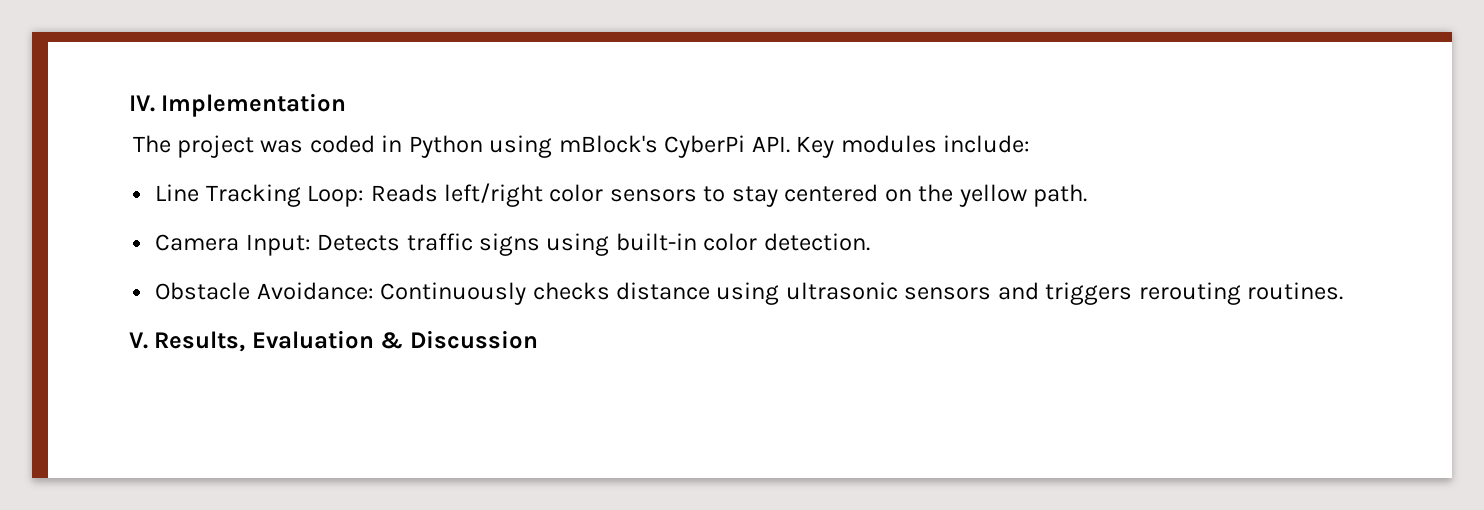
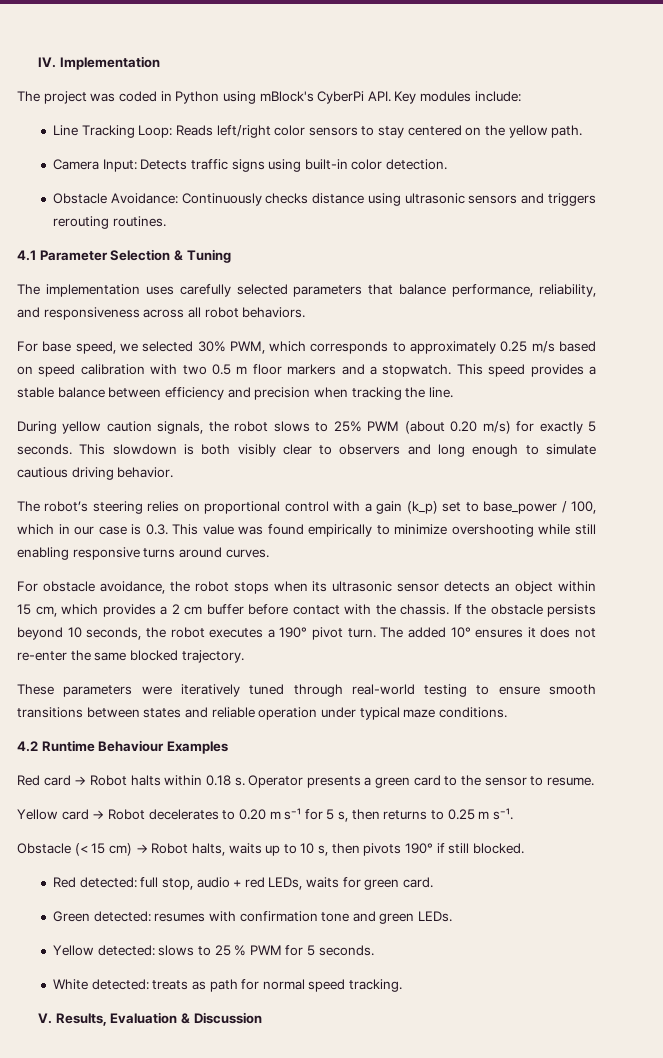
(1344, 291) none -> [17,249,231,263] [17,284,597,297] [17,307,306,320] [17,341,596,354] [17,364,596,377] [17,387,453,400] [17,421,596,434] [17,444,597,457] [17,467,174,480] [17,501,597,514] [17,524,596,537] [17,547,269,560] [17,581,596,594] [17,604,596,617] [17,627,596,640] [17,650,244,663] [17,684,596,697] [17,707,507,720] [17,740,228,754] [17,775,594,788] [17,808,513,822] [17,843,524,856] [52,877,434,890] [52,911,453,924] [52,945,374,956] [52,979,403,992] // 4.1 Parameter Selection & Tuning // The implementation uses carefully selected parameters that balance performance, reliability, and responsiveness across all robot behaviors. // For base speed, we selected 30% PWM, which corresponds to approximately 0.25 m/s based on speed calibration with two 0.5 m floor markers and a stopwatch. This speed provides a stable balance between efficiency and precision when tracking the line. // During yellow caution signals, the robot slows to 25% PWM (about 0.20 m/s) for exactly 5 seconds. This slowdown is both visibly clear to observers and long enough to simulate cautious driving behavior. // The robot’s steering relies on proportional control with a gain (k_p) set to base_power / 100, which in our case is 0.3. This value was found empirically to minimize overshooting while still enabling responsive turns around curves. // For obstacle avoidance, the robot stops when its ultrasonic sensor detects an object within 15 cm, which provides a 2 cm buffer before contact with the chassis. If the obstacle persists beyond 10 seconds, the robot executes a 190° pivot turn. The added 10° ensures it does not re-enter the same blocked trajectory. // These parameters were iteratively tuned through real-world testing to ensure smooth transitions between states and reliable operation under typical maze conditions. // 4.2 Runtime Behaviour Examples // Red card → Robot halts within 0.18 s. Operator presents a green card to the sensor to resume. // Yellow card → Robot decelerates to 0.20 m s⁻¹ for 5 s, then returns to 0.25 m s⁻¹. // Obstacle (< 15 cm) → Robot halts, waits up to 10 s, then pivots 190° if still blocked. // Red detected: full stop, audio + red LEDs, waits for green card. // Green detected: resumes with confirmation tone and green LEDs. // Yellow detected: slows to 25 % PWM for 5 seconds. // White detected: treats as path for normal speed tracking.

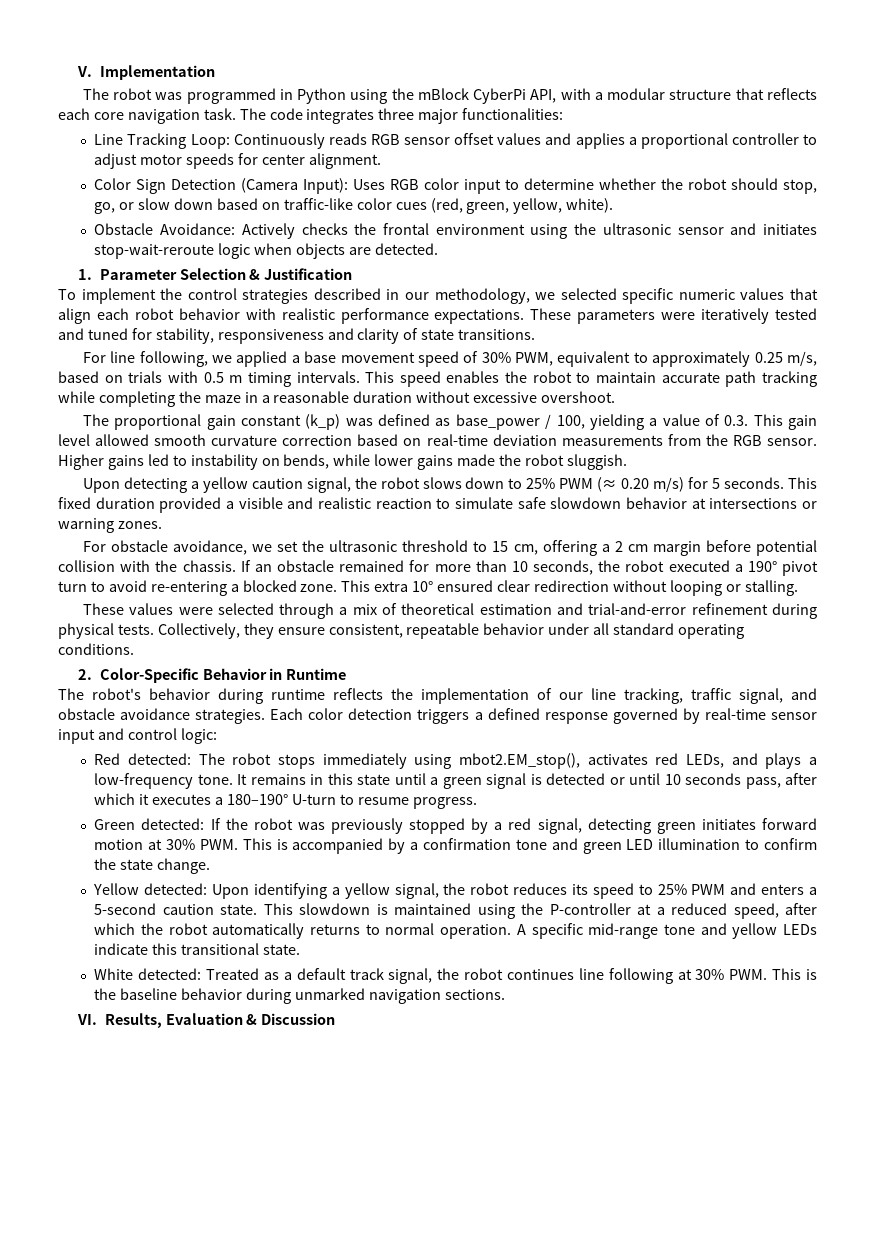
[38,57,57,68] IV. -> [77,66,93,77] V.
[43,91,521,104] [52,125,583,138] [52,159,448,172] [52,193,596,206] [52,216,166,229] [17,249,231,263] [17,284,597,297] [17,307,306,320] [17,341,389,354] project was coded in Python using mBlock's CyberPi API. Key modules include: // Line Tracking Loop: Reads left/right color sensors to stay centered on the yellow path. // Camera Input: Detects traffic signs using built-in color detection. // Obstacle Avoidance: Continuously checks distance using ultrasonic sensors and triggers rerouting routines. // 4.1 Parameter Selection & Tuning // The implementation uses carefully selected parameters that balance performance, reliability, and responsiveness across all robot behaviors. // For base speed, we selected 30% PWM, which corresponds -> [113,88,817,104] [58,108,564,124] [94,133,817,149] [94,153,381,169] [94,178,818,194] [94,198,614,214] [94,223,817,239] [94,243,438,259] [78,268,353,280] [58,288,818,304] [58,308,817,324] [58,328,536,344] [82,351,631,367] robot was programmed in Python using the mBlock CyberPi API, with a modular structure that reflects each core navigation task. The code integrates three major functionalities: // Line Tracking Loop: Continuously reads RGB sensor offset values and applies a proportional controller to adjust motor speeds for center alignment. // Color Sign Detection (Camera Input): Uses RGB color input to determine whether the robot should stop, go, or slow down based on traffic-like color cues (red, green, yellow, white). // Obstacle Avoidance: Actively checks the frontal environment using the ultrasonic sensor and initiates stop-wait-reroute logic when objects are detected. // 1. Parameter Selection & Justification // To implement the control strategies described in our methodology, we selected specific numeric values that align each robot behavior with realistic performance expectations. These parameters were iteratively tested and tuned for stability, responsiveness and clarity of state transitions. // For line following, we applied a base movement speed of 30% PWM, equivalent
[531,341,596,353] [17,364,596,377] [17,387,453,400] [17,421,57,434] m/s based on speed calibration with two 0.5 m floor markers and a stopwatch. This speed provides a stable balance between efficiency and precision when tracking the line. // During -> [786,351,817,366] [58,371,817,387] [58,391,616,407] [82,414,818,430] [58,434,818,446] [58,454,627,470] [82,477,199,493] m/s, based on trials with 0.5 m timing intervals. This speed enables the robot to maintain accurate path tracking while completing the maze in a reasonable duration without excessive overshoot. // The proportional gain constant (k_p) was defined as base_power / 100, yielding a value of 0.3. This gain level allowed smooth curvature correction based on real-time deviation measurements from the RGB sensor. Higher gains led to instability on bends, while lower gains made the robot sluggish. // Upon detecting a
[157,421,204,434] signals, -> [306,477,351,493] signal,
[315,421,445,434] to 25% PWM (about -> [465,477,618,492] down to 25% PWM (≈
[539,421,583,434] exactly -> (709, 483) none
[112,444,597,457] [17,467,174,480] [17,501,597,514] [17,524,596,537] [17,547,269,560] [17,581,596,594] [17,604,596,617] [17,627,63,640] slowdown is both visibly clear to observers and long enough to simulate cautious driving behavior. // The robot’s steering relies on proportional control with a gain (k_p) set to base_power / 100, which in our case is 0.3. This value was found empirically to minimize overshooting while still enabling responsive turns around curves. // For obstacle avoidance, the robot stops when its ultrasonic sensor detects an object within 15 cm, which provides a 2 cm buffer before contact with the chassis. If the obstacle persists beyond -> [58,497,817,513] [58,518,162,533] [82,540,817,556] [58,560,507,572] fixed duration provided a visible and realistic reaction to simulate safe slowdown behavior at intersections or warning zones. // For obstacle avoidance, we set the ultrasonic threshold to 15 cm, offering a 2 cm margin before potential collision with the chassis. If an obstacle remained for more than
[209,628,264,638] executes -> [668,560,730,572] executed
[347,627,596,638] [17,650,244,663] [17,684,596,697] [17,707,507,720] [17,740,228,754] [17,775,594,788] [17,808,513,822] [17,843,524,856] [52,877,434,890] [52,911,453,924] [52,945,374,956] [52,979,403,992] [38,1013,53,1024] turn. The added 10° ensures it does not re-enter the same blocked trajectory. // These parameters were iteratively tuned through real-world testing to ensure smooth transitions between states and reliable operation under typical maze conditions. // 4.2 Runtime Behaviour Examples // Red card → Robot halts within 0.18 s. Operator presents a green card to the sensor to resume. // Yellow card → Robot decelerates to 0.20 m s⁻¹ for 5 s, then returns to 0.25 m s⁻¹. // Obstacle (< 15 cm) → Robot halts, waits up to 10 s, then pivots 190° if still blocked. // Red detected: full stop, audio + red LEDs, waits for green card. // Green detected: resumes with confirmation tone and green LEDs. // Yellow detected: slows to 25 % PWM for 5 seconds. // White detected: treats as path for normal speed tracking. // V. -> [58,580,798,596] [82,603,818,619] [58,623,745,639] [58,643,134,655] [78,668,347,683] [58,688,817,704] [58,708,818,724] [58,728,217,744] [94,753,818,769] [94,773,818,789] [94,793,477,809] [94,818,818,834] [94,838,818,854] [94,858,211,874] [93,883,818,899] [94,903,817,919] [94,923,818,939] [94,943,301,955] [94,968,818,984] [94,988,505,1004] [77,1014,98,1025] turn to avoid re-entering a blocked zone. This extra 10° ensured clear redirection without looping or stalling. // These values were selected through a mix of theoretical estimation and trial-and-error refinement during physical tests. Collectively, they ensure consistent, repeatable behavior under all standard operating conditions. // 2. Color-Specific Behavior in Runtime // The robot's behavior during runtime reflects the implementation of our line tracking, traffic signal, and obstacle avoidance strategies. Each color detection triggers a defined response governed by real-time sensor input and control logic: // Red detected: The robot stops immediately using mbot2.EM_stop(), activates red LEDs, and plays a low-frequency tone. It remains in this state until a green signal is detected or until 10 seconds pass, after which it executes a 180–190° U-turn to resume progress. // Green detected: If the robot was previously stopped by a red signal, detecting green initiates forward motion at 30% PWM. This is accompanied by a confirmation tone and green LED illumination to confirm the state change. // Yellow detected: Upon identifying a yellow signal, the robot reduces its speed to 25% PWM and enters a 5-second caution state. This slowdown is maintained using the P-controller at a reduced speed, after which the robot automatically returns to normal operation. A specific mid-range tone and yellow LEDs indicate this transitional state. // White detected: Treated as a default track signal, the robot continues line following at 30% PWM. This is the baseline behavior during unmarked navigation sections. // VI.

